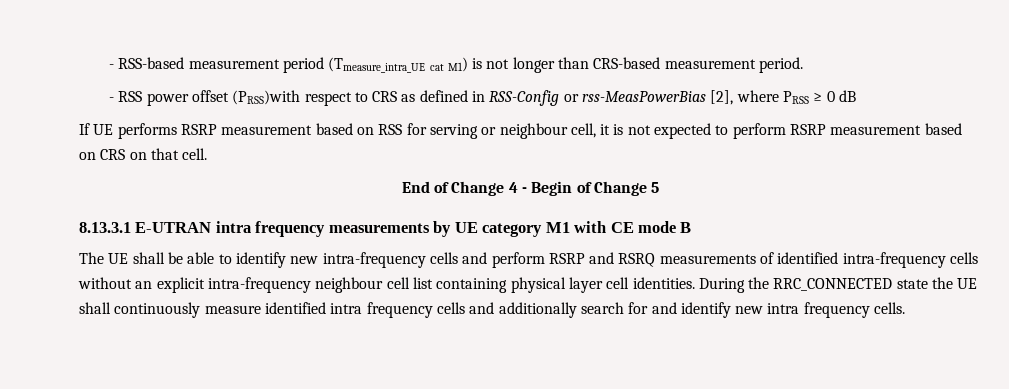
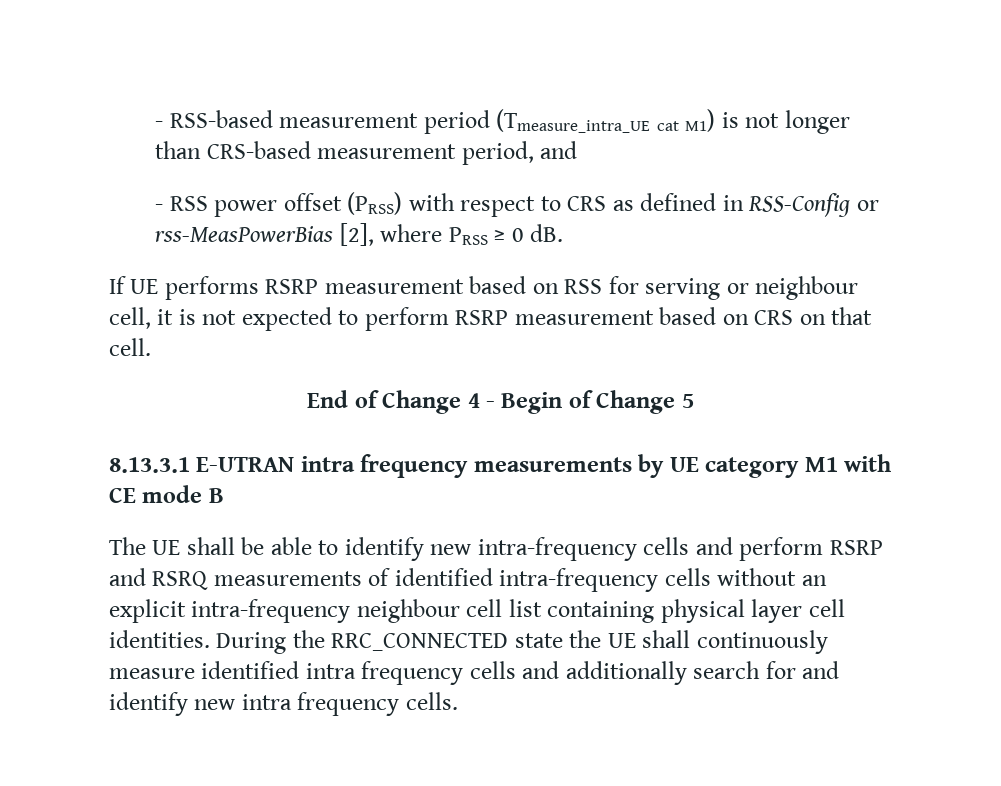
[759,57,804,73] period. -> [461,141,578,165] period, and
[232,90,301,105] (PRSS)with -> [347,192,455,215] (PRSS) with
[838,90,856,102] dB -> [530,224,564,242] dB.

